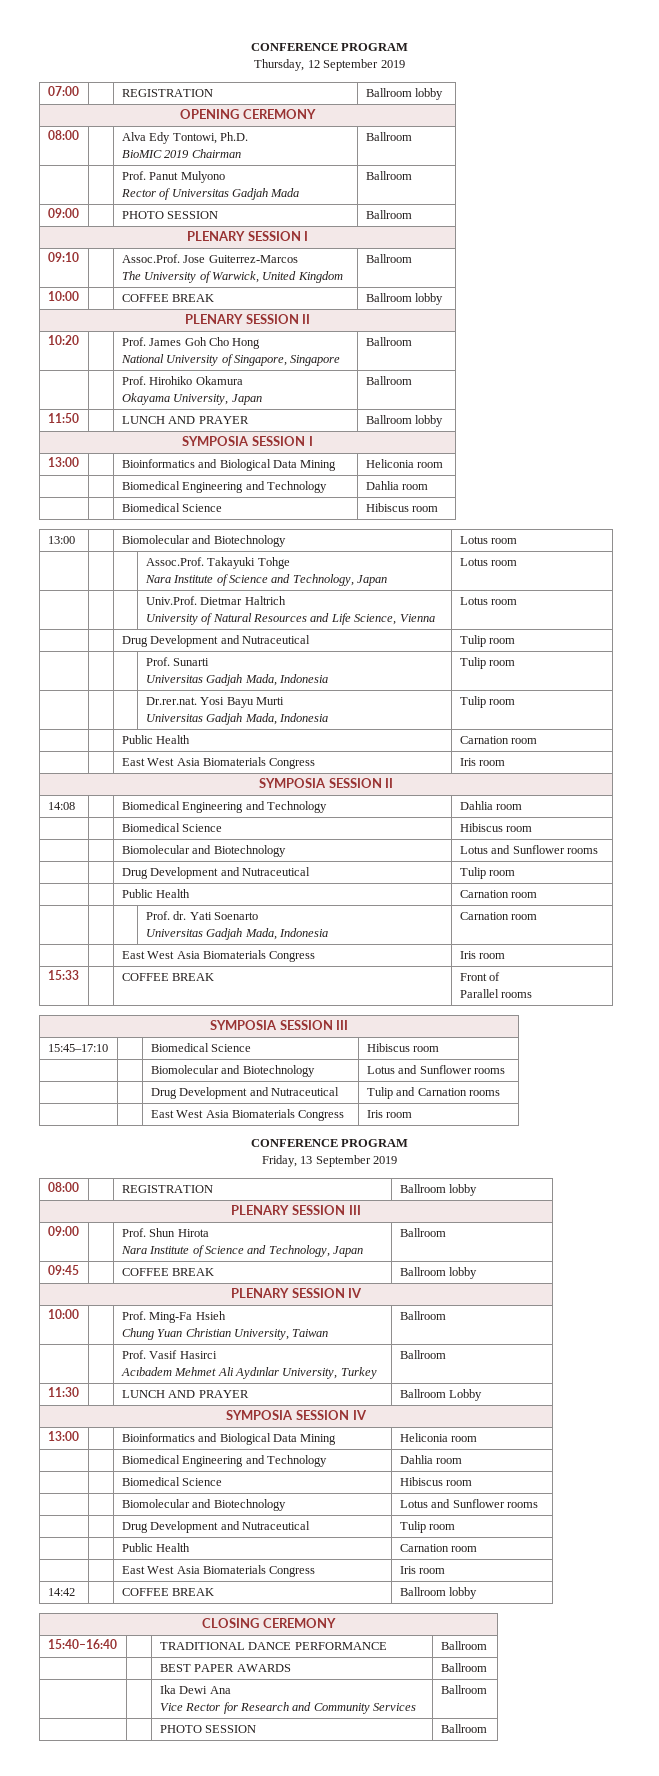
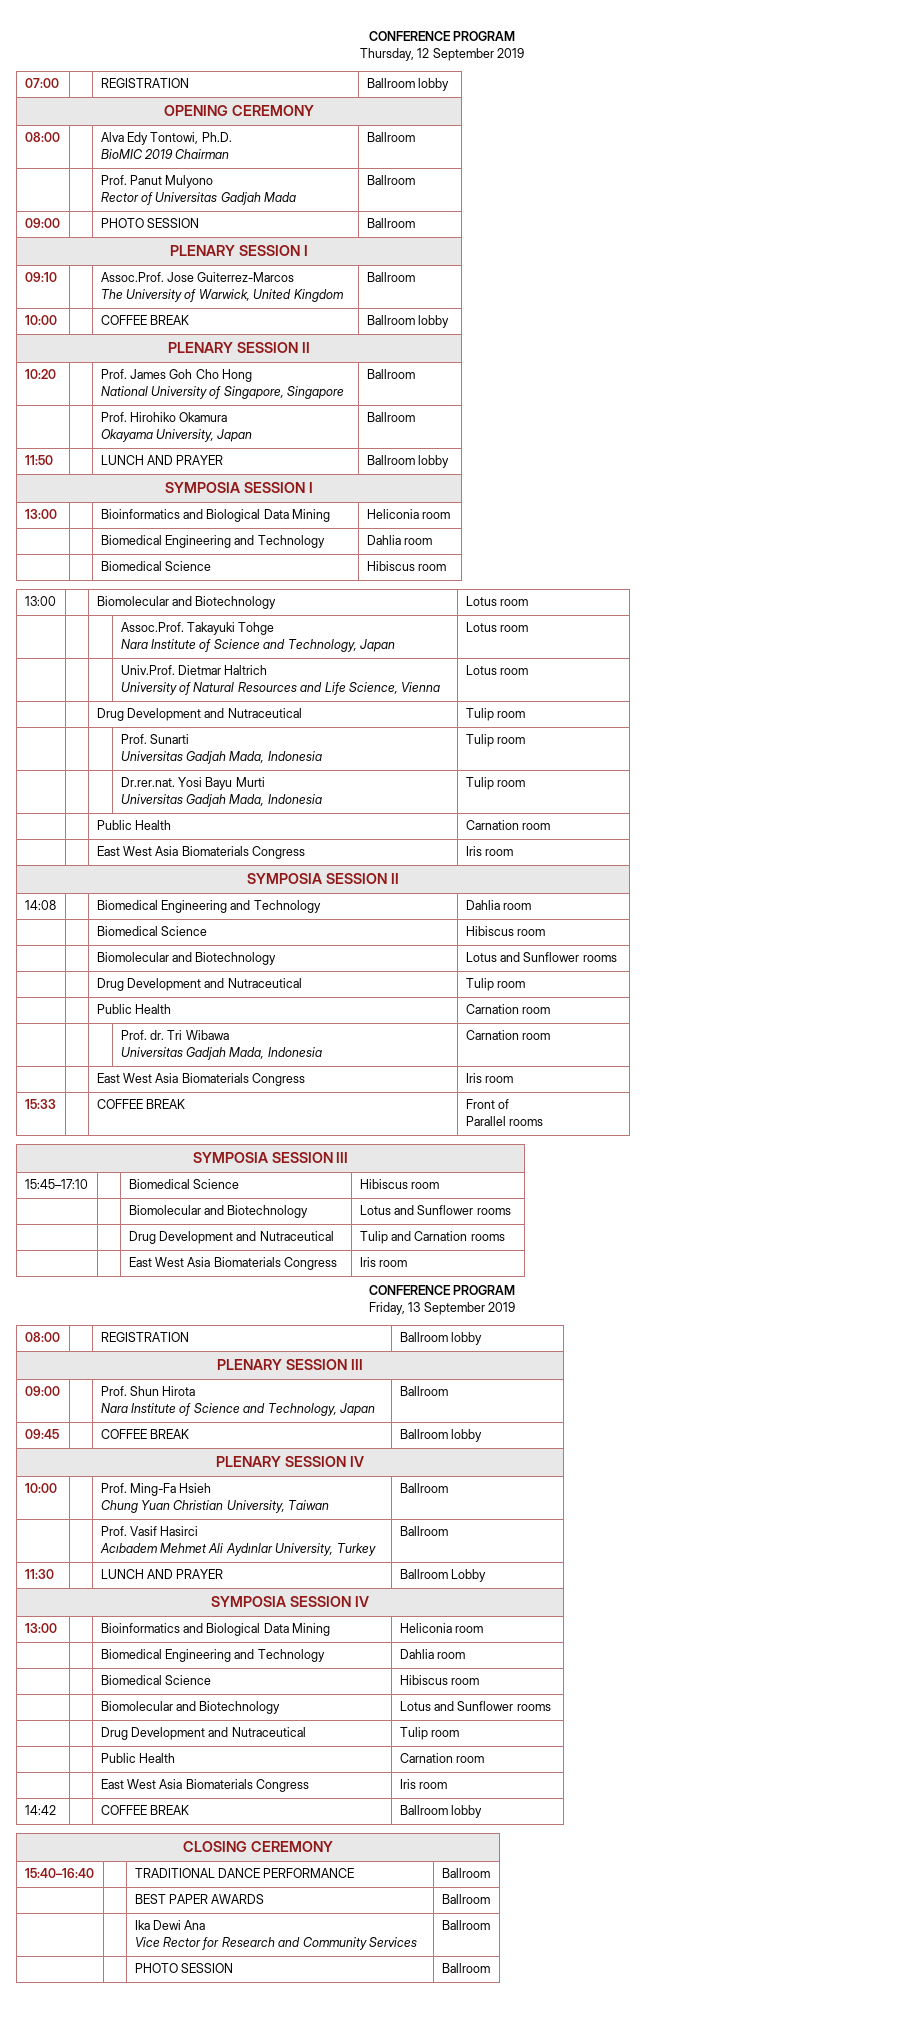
[189,912,259,920] Yati Soenarto -> [167,1030,229,1040] Tri Wibawa

